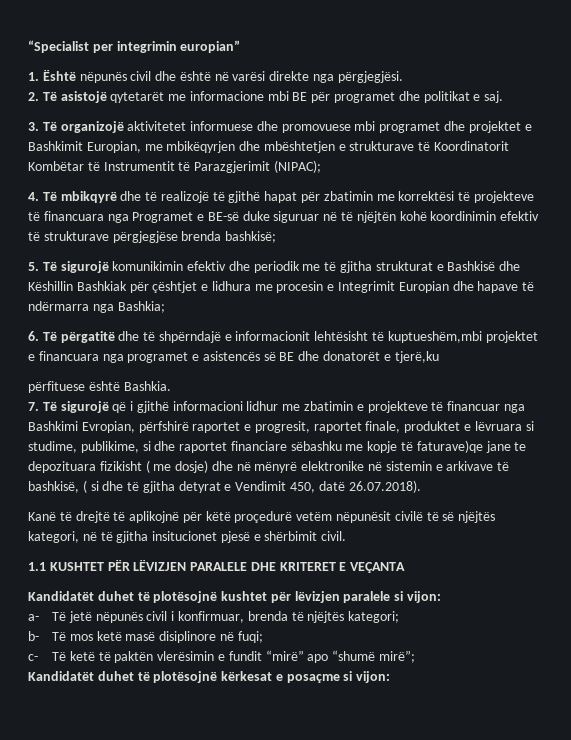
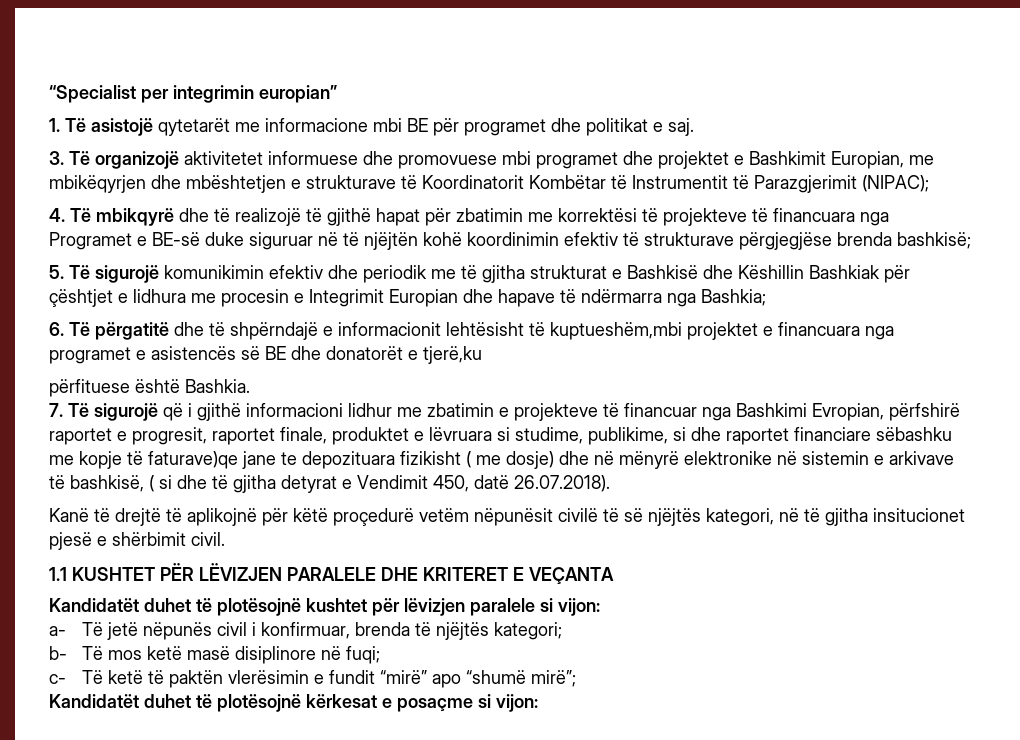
[42,69,403,83] [28,92,39,101] Është nëpunës civil dhe është në varësi direkte nga përgjegjësi. // 2. -> (60, 125) none

